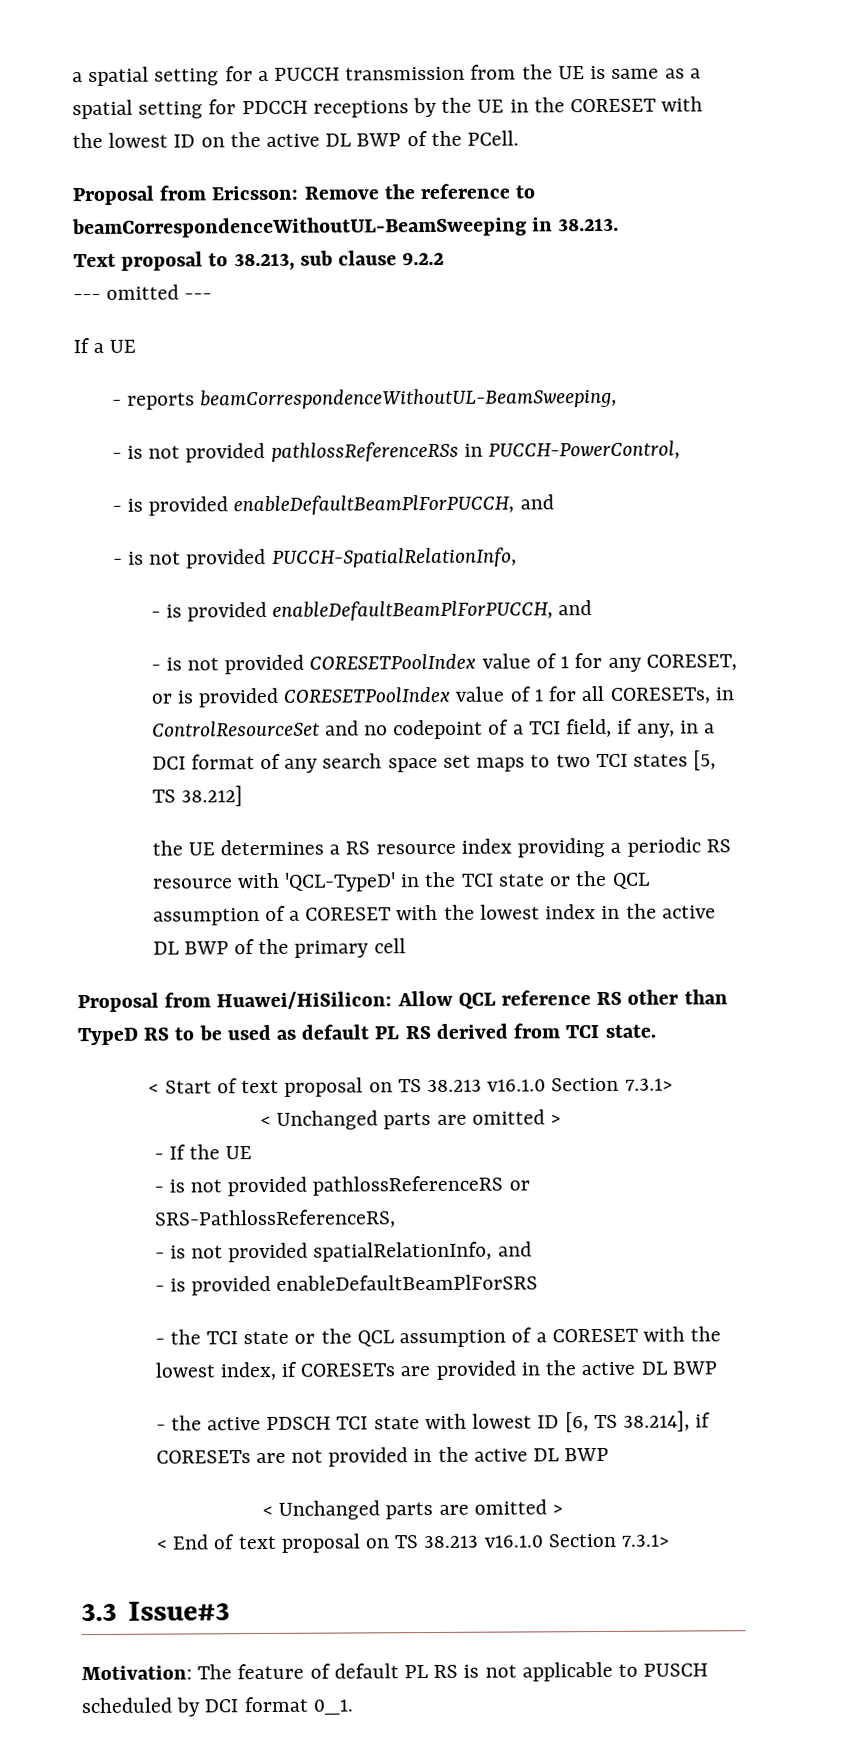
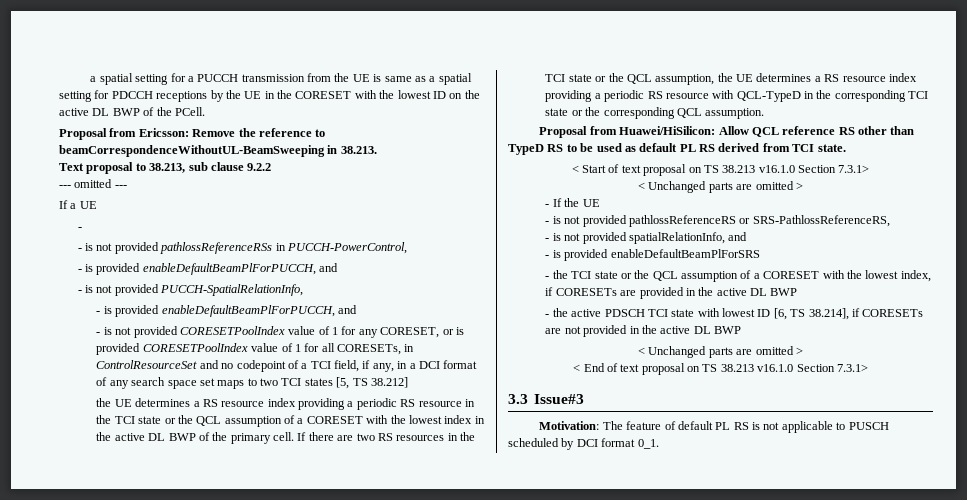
[127,387,618,410] reports beamCorrespondenceWithoutUL-BeamSweeping, -> (82, 228) none
[236,872,397,892] with 'QCL-TypeD' -> (462, 404) none
[373,938,406,954] cell -> [273,432,476,441] [545,73,917,85] [545,90,929,102] [545,107,765,119] cell. If there are two RS resources in the TCI state or the QCL assumption, the UE determines a RS resource index providing a periodic RS resource with QCL-TypeD in the corresponding TCI state or the corresponding QCL assumption.

